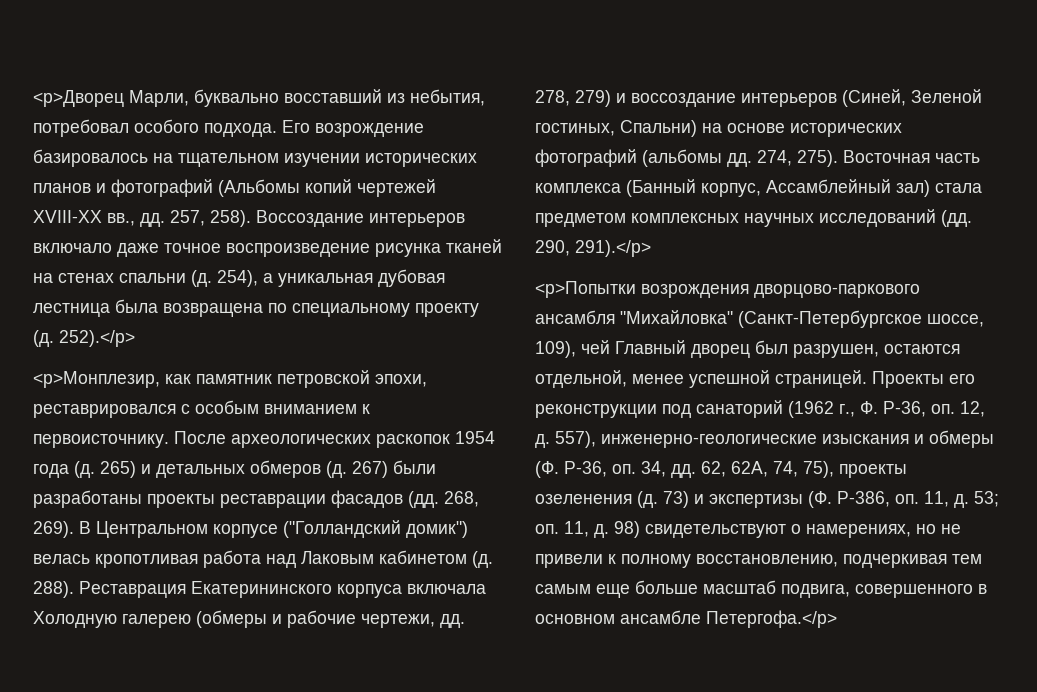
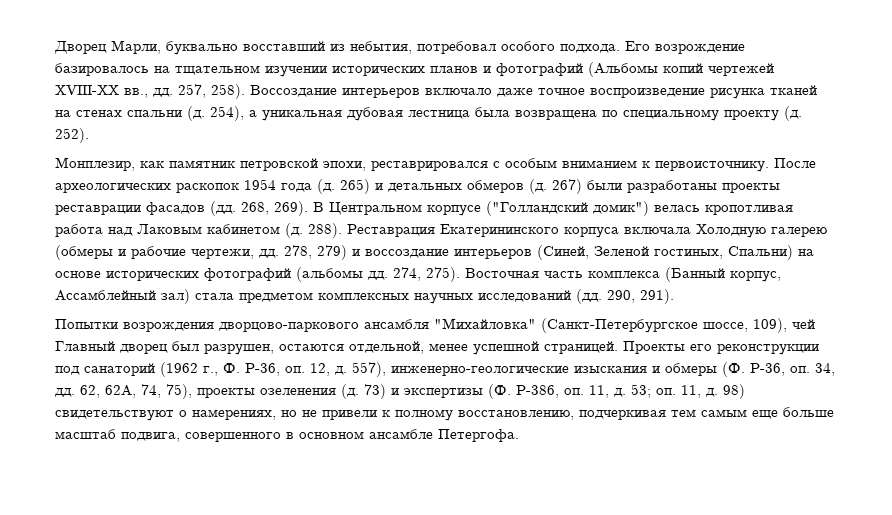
[33,90,124,107] <p>Дворец -> [54,41,107,54] Дворец
[59,330,135,347] [33,371,160,388] 252).</p> // <p>Монплезир, -> [55,128,89,143] [55,157,135,171] 252). // Монплезир,
[575,240,651,257] [535,281,636,298] 291).</p> // <p>Попытки -> [640,289,674,304] [55,319,118,329] 291). // Попытки
[706,610,837,628] Петергофа.</p> -> [438,429,519,442] Петергофа.

